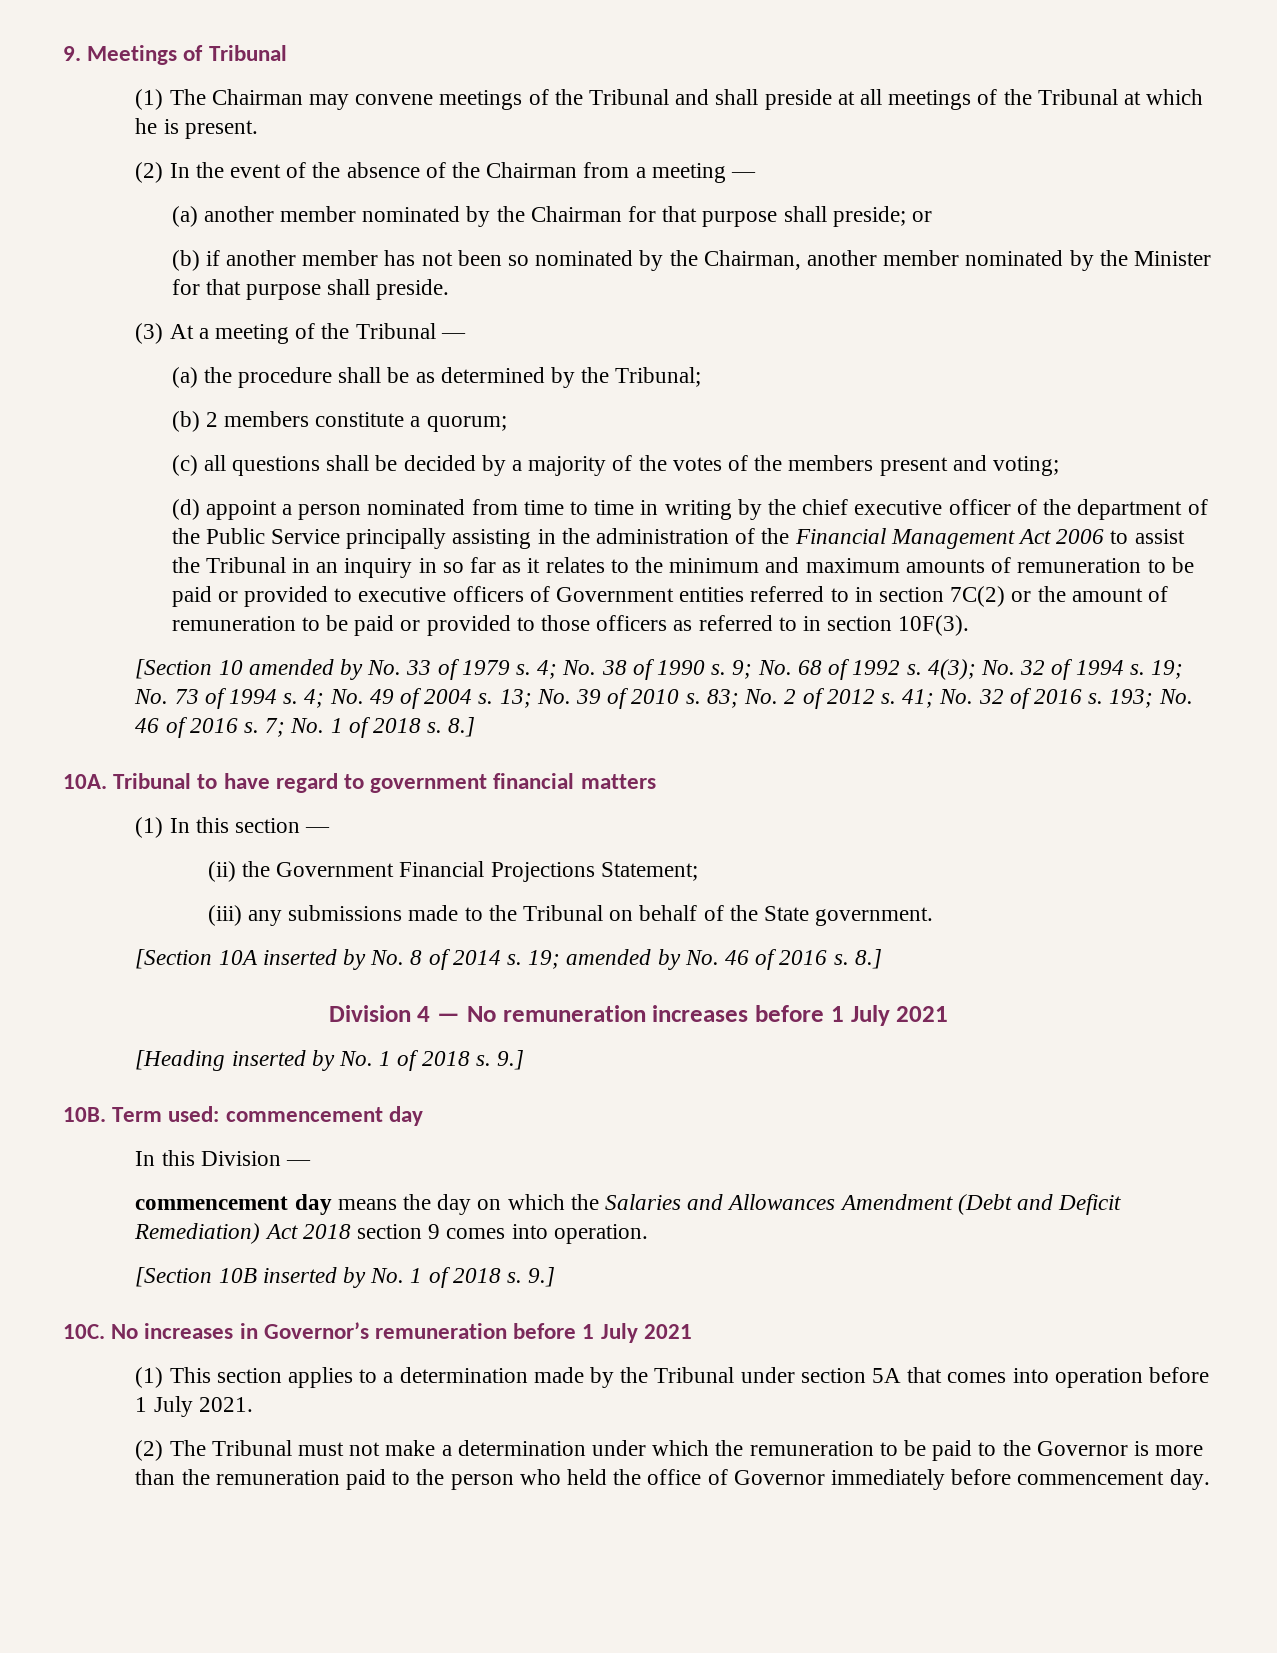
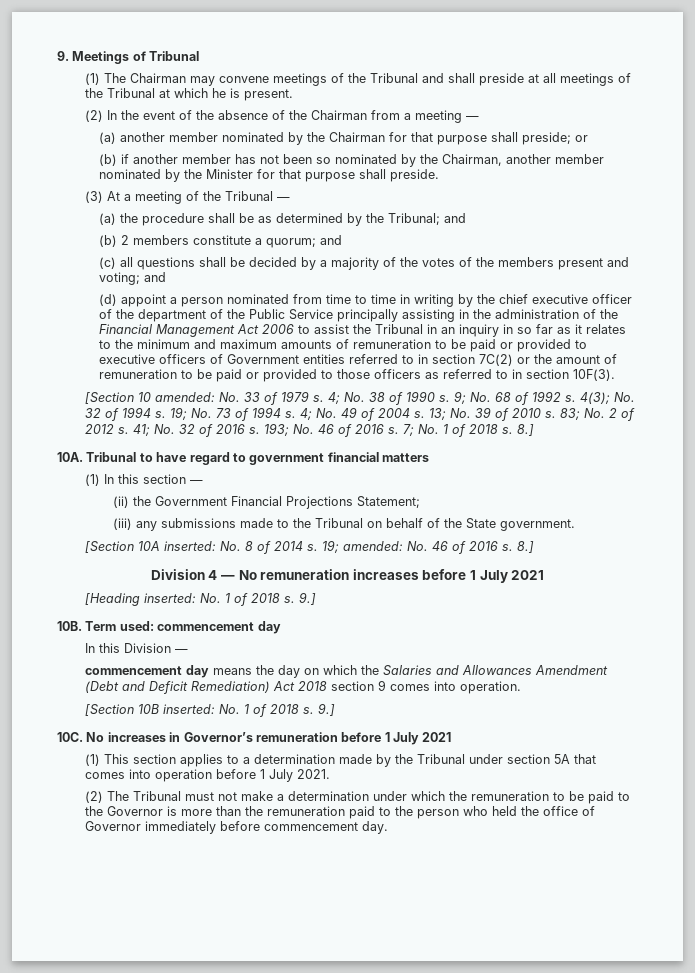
(702, 377) none -> [443,213,466,223] and
(507, 424) none -> [319,235,342,245] and
(1060, 466) none -> [143,272,166,282] and
[248,659,363,680] amended by -> [154,392,215,402] amended:
[262,949,366,970] inserted by -> [163,541,216,551] inserted:
[566,949,681,970] amended by -> [342,541,403,551] amended:
[231,1050,335,1071] inserted by -> [143,593,196,603] inserted:
[262,1267,366,1288] inserted by -> [162,704,215,714] inserted:

